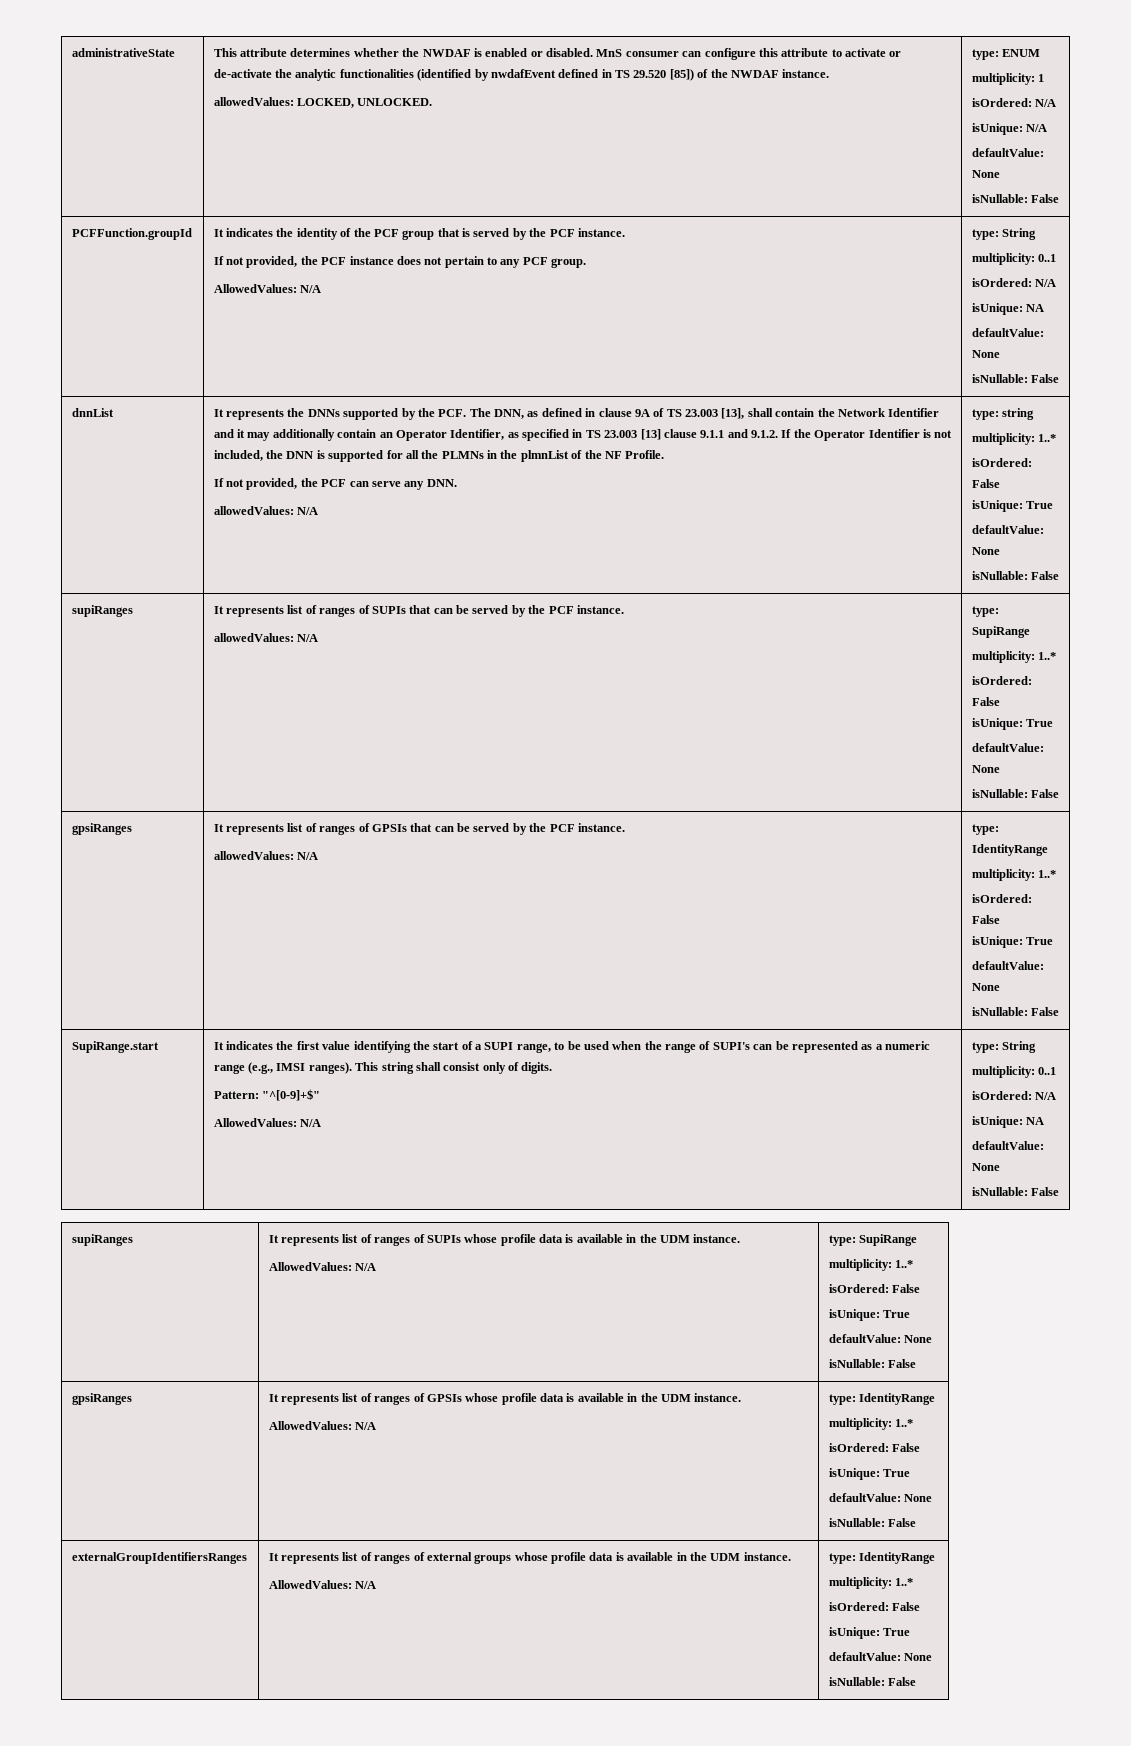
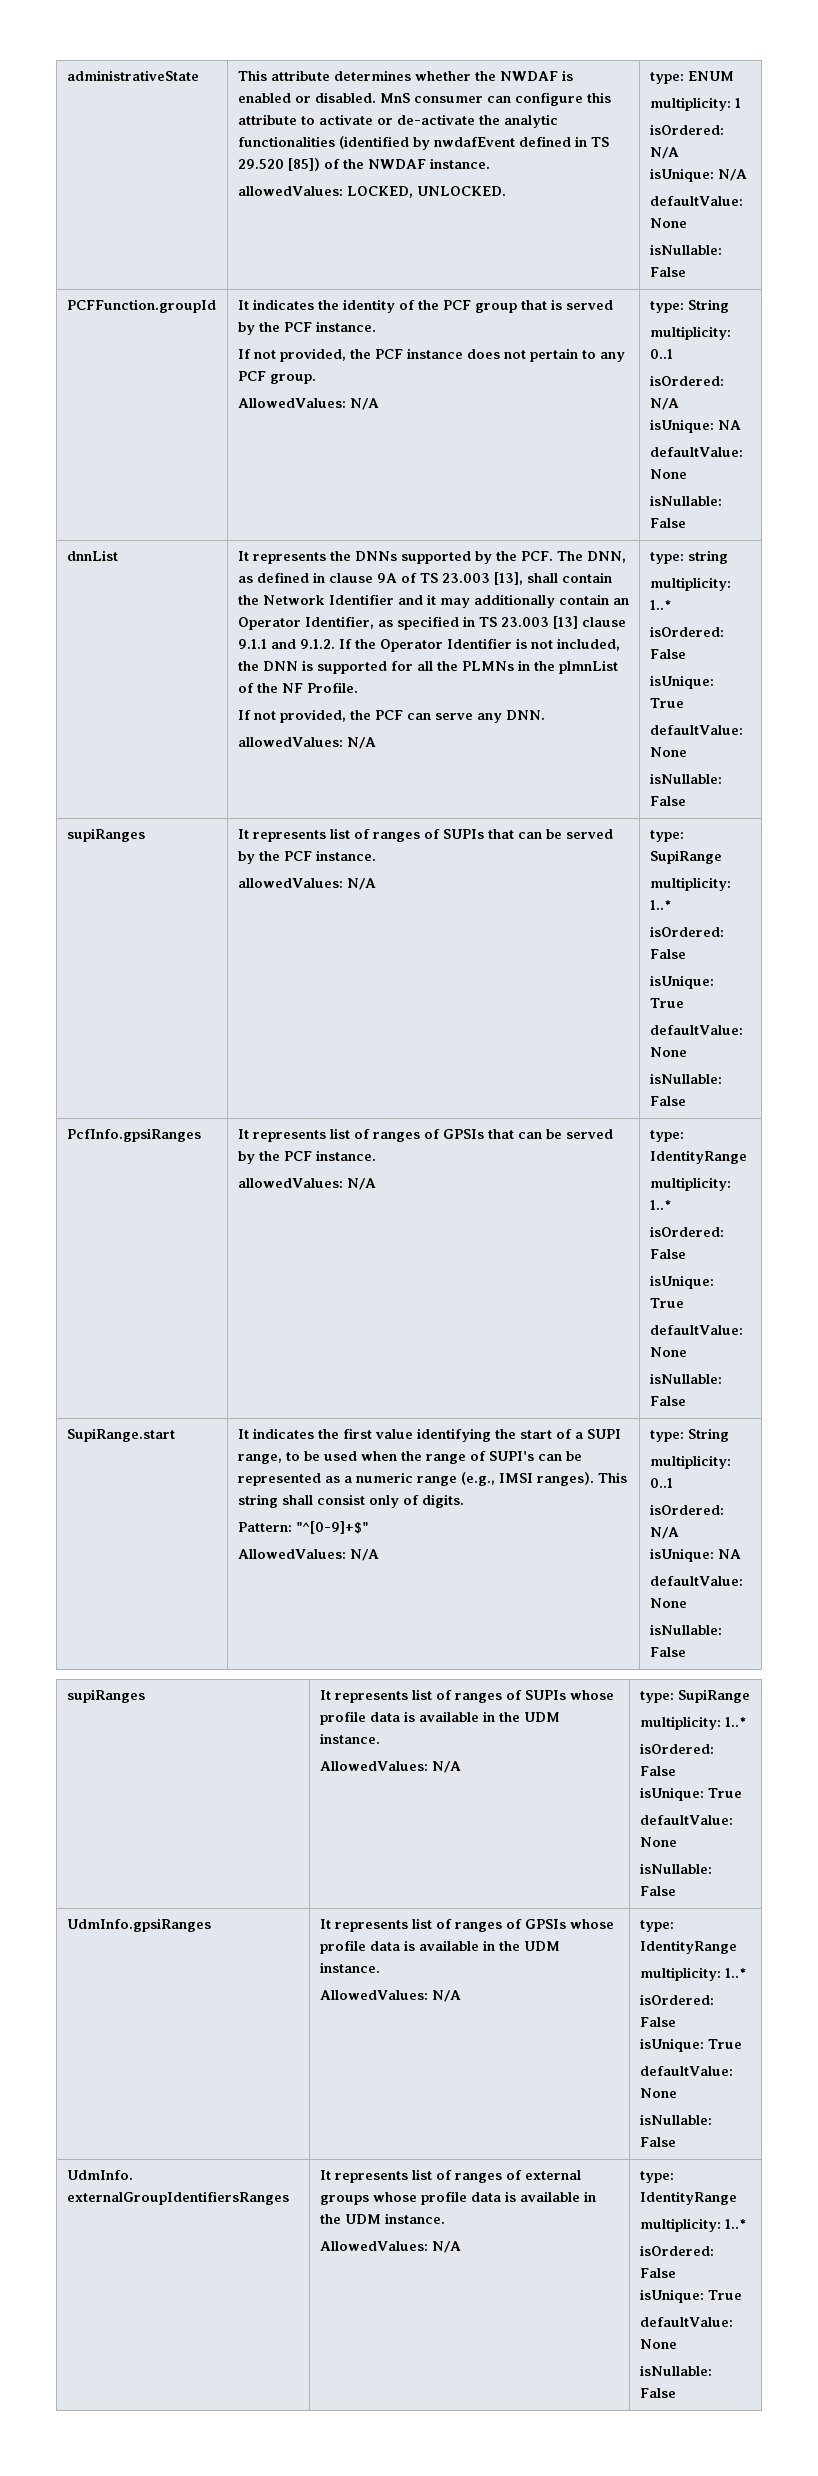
[71,823,132,835] gpsiRanges -> [66,1128,201,1142] PcfInfo.gpsiRanges
[71,1393,132,1405] gpsiRanges -> [66,1918,211,1932] UdmInfo.gpsiRanges
(917, 1522) none -> [66,2170,133,2180] UdmInfo.

